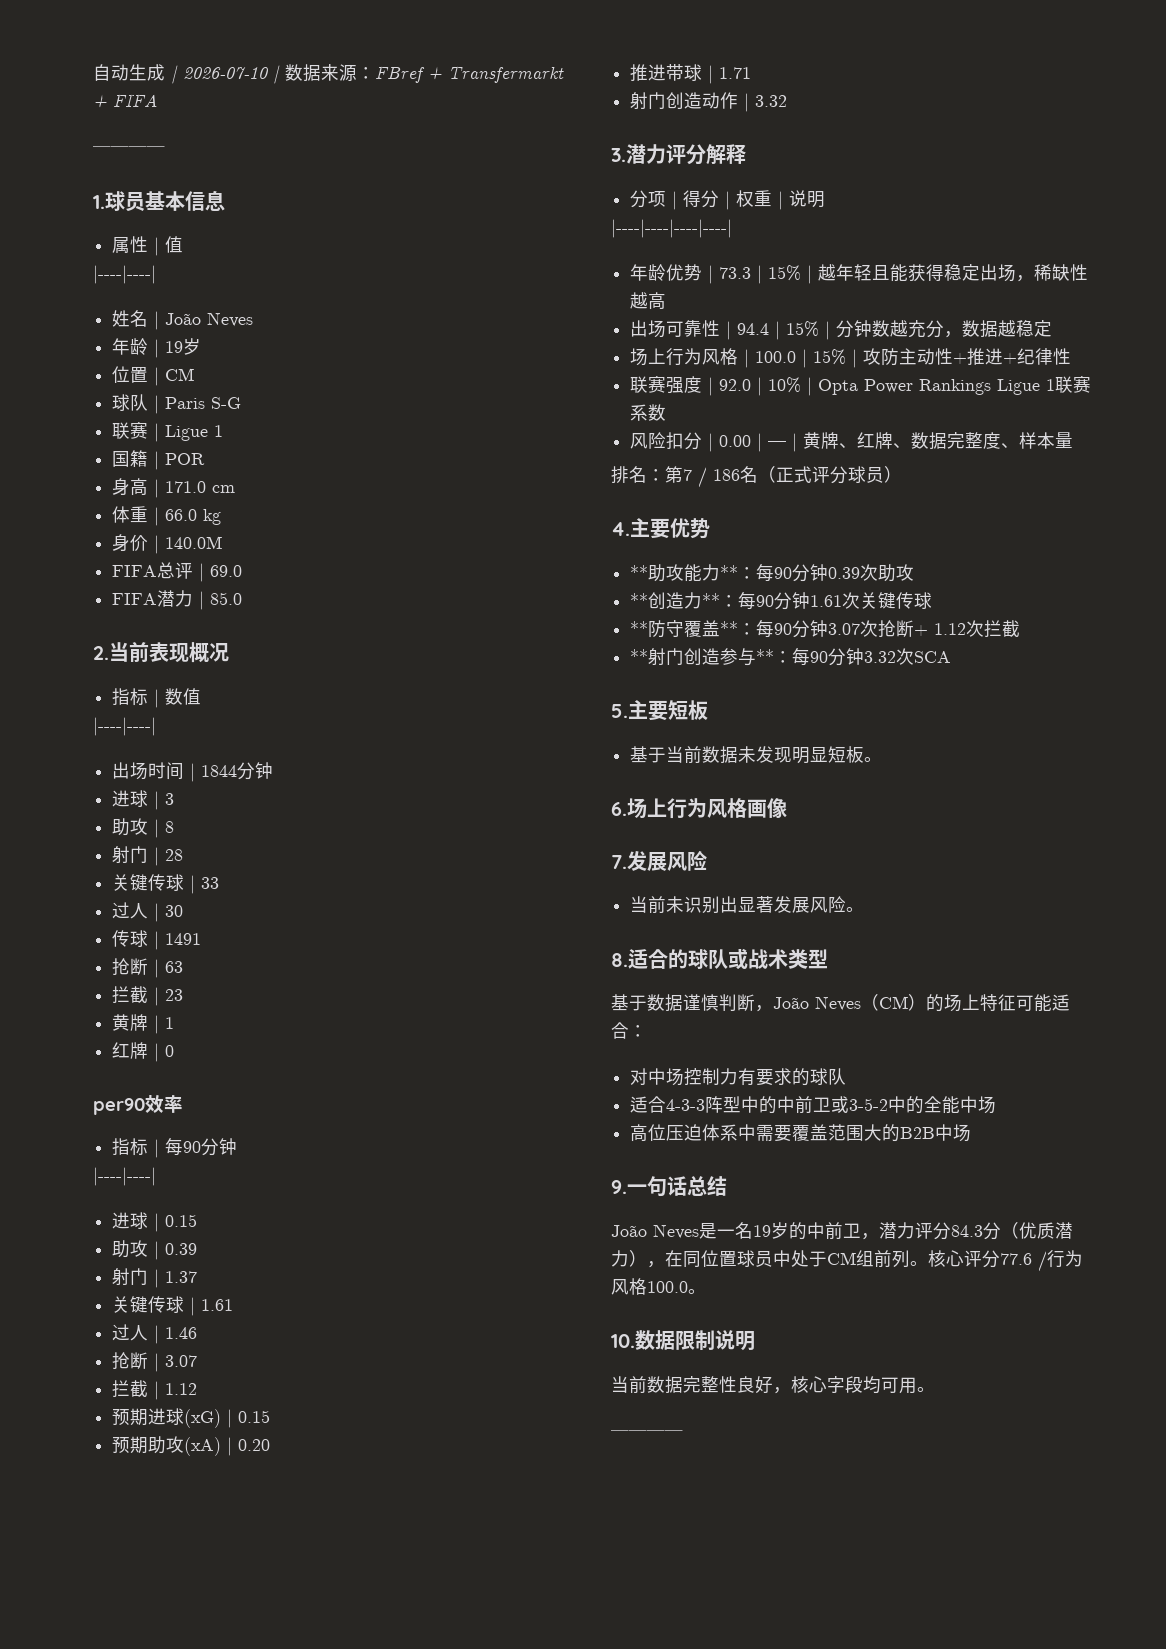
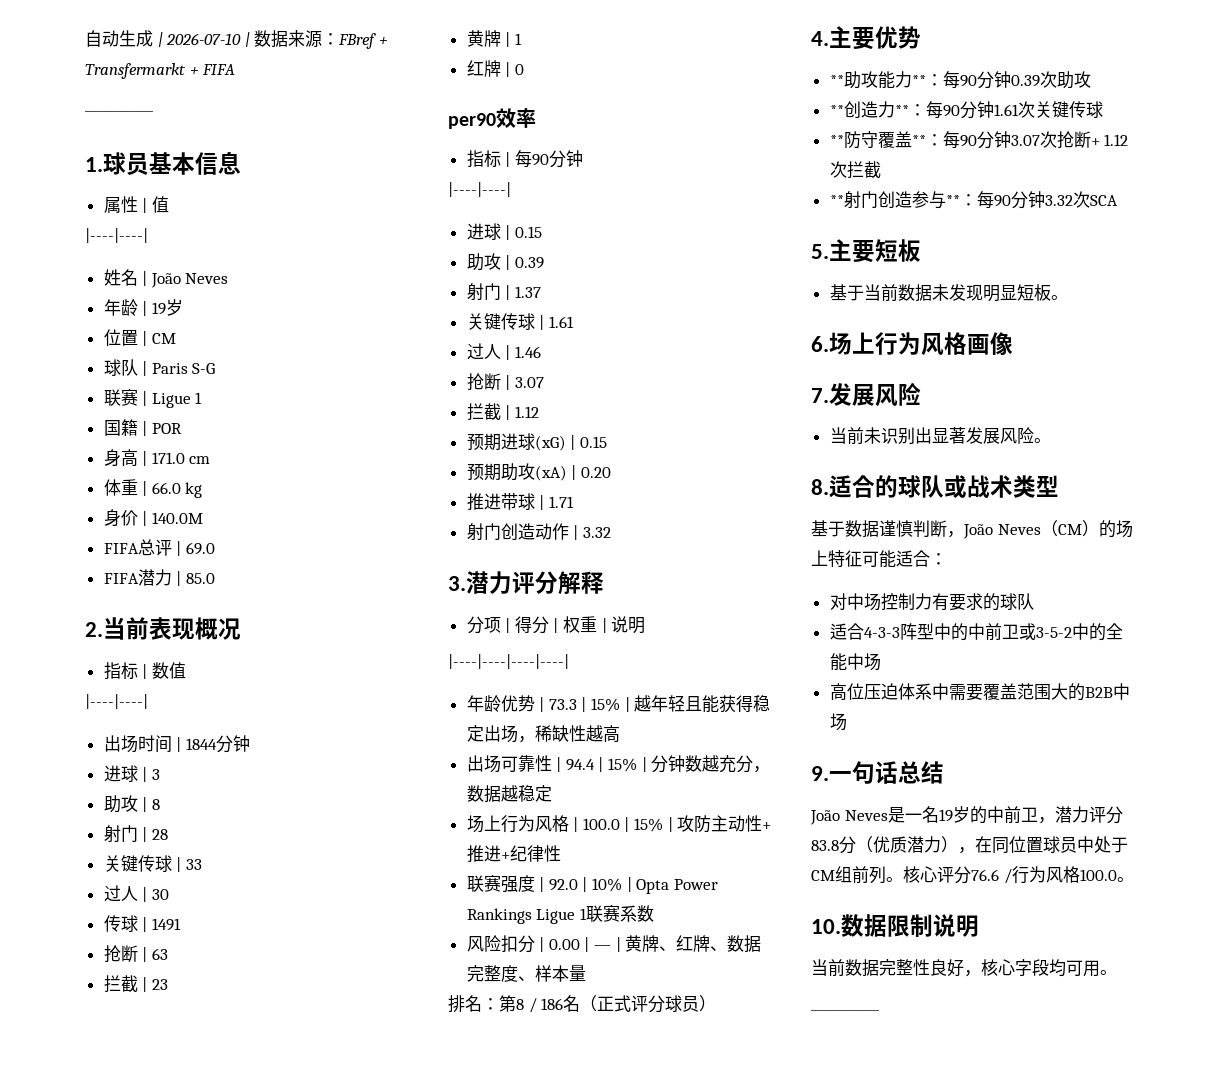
[683,469,692,481] 7 -> [516,999,524,1010] 8
[951,1225,983,1237] 84.3 -> [811,840,839,851] 83.8
[1000,1253,1032,1265] 77.6 -> [971,869,999,881] 76.6

